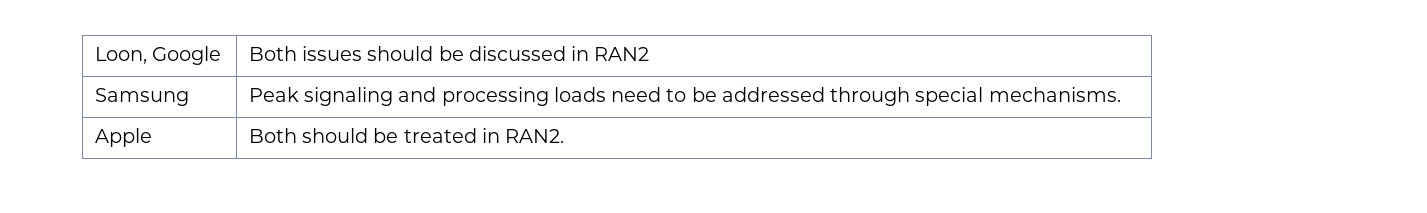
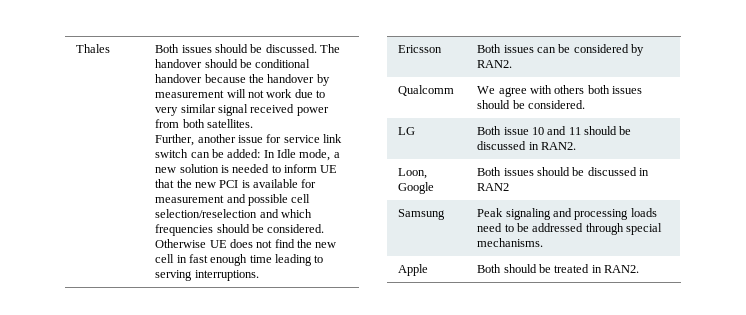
(94, 55) none -> [76,44,111,53] [155,44,341,53] [155,59,311,68] [155,74,330,86] [155,89,326,98] [155,104,329,116] [155,119,253,128] [155,134,343,146] [155,149,340,161] [155,164,338,173] [155,179,317,188] [155,194,311,206] [155,209,312,218] [155,224,325,236] [155,239,337,248] [155,254,324,266] [155,270,259,281] [398,45,443,53] [477,44,645,56] [477,60,513,68] [398,85,455,96] [477,85,643,97] [477,100,585,109] [398,127,416,135] [477,126,632,135] [477,141,576,150] Thales | Both issues should be discussed. The handover should be conditional handover because the handover by measurement will not work due to very similar signal received power from both satellites. // Further, another issue for service link switch can be added: In Idle mode, a new solution is needed to inform UE that the new PCI is available for measurement and possible cell selection/reselection and which frequencies should be considered. Otherwise UE does not find the new cell in fast enough time leading to serving interruptions. // Ericsson | Both issues can be considered by RAN2. // Qualcomm | We agree with others both issues should be considered. // LG | Both issue 10 and 11 should be discussed in RAN2. //

